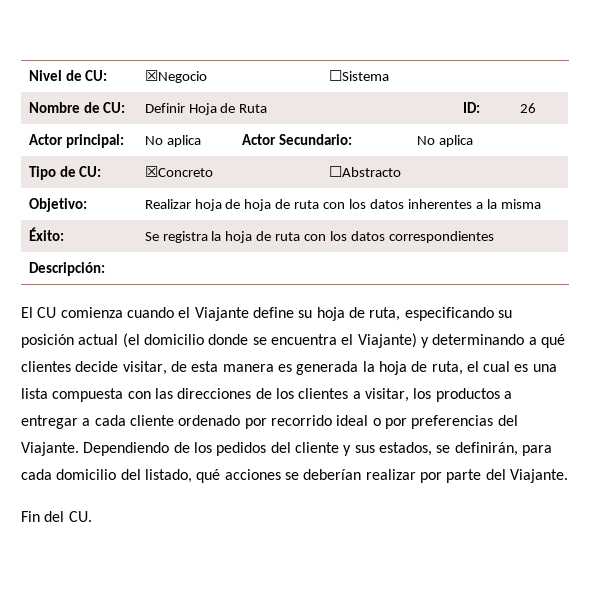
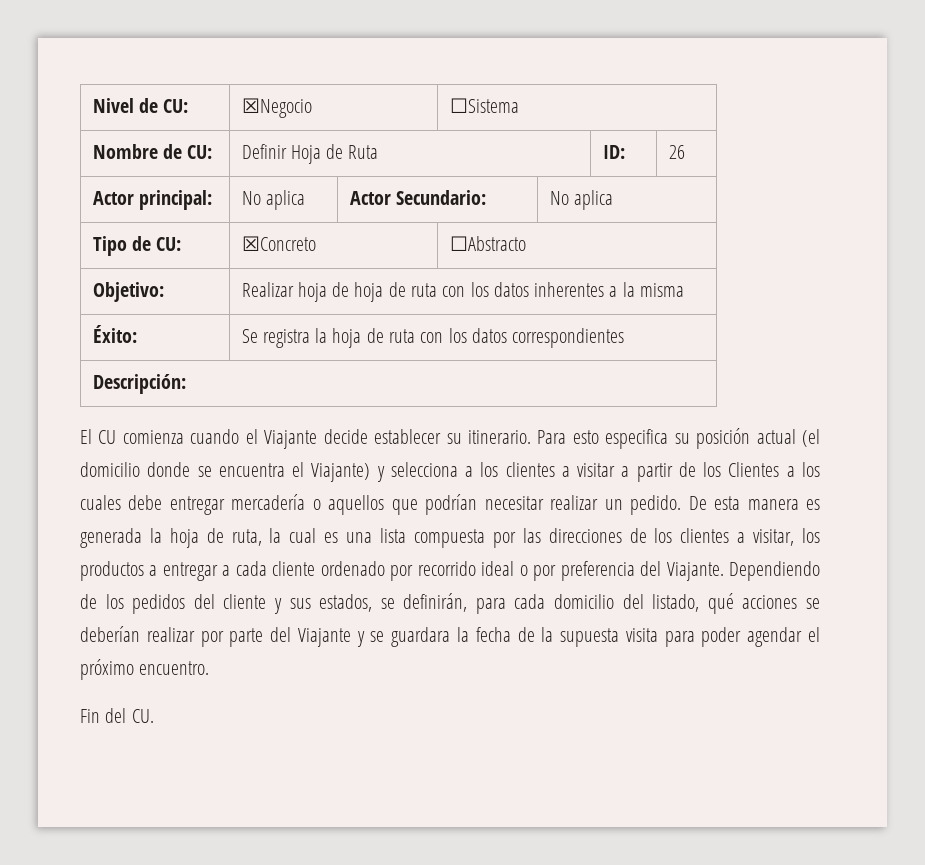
[252,307,494,321] define su hoja de ruta, especificando -> [323,429,669,449] decide establecer su itinerario. Para esto especifica
[432,334,565,348] [21,361,187,375] determinando a qué clientes decide visitar, de -> [390,462,821,482] [80,494,707,515] selecciona a los clientes a visitar a partir de los Clientes a los cuales debe entregar mercadería o aquellos que podrían necesitar realizar un pedido. De
[466,361,479,372] el -> [269,528,282,543] la
[127,391,151,399] con -> [492,532,516,548] por
[411,415,494,429] preferencias -> [560,561,635,581] preferencia
[509,469,568,483] Viajante. -> [297,627,821,647] [80,659,210,680] Viajante y se guardara la fecha de la supuesta visita para poder agendar el próximo encuentro.

